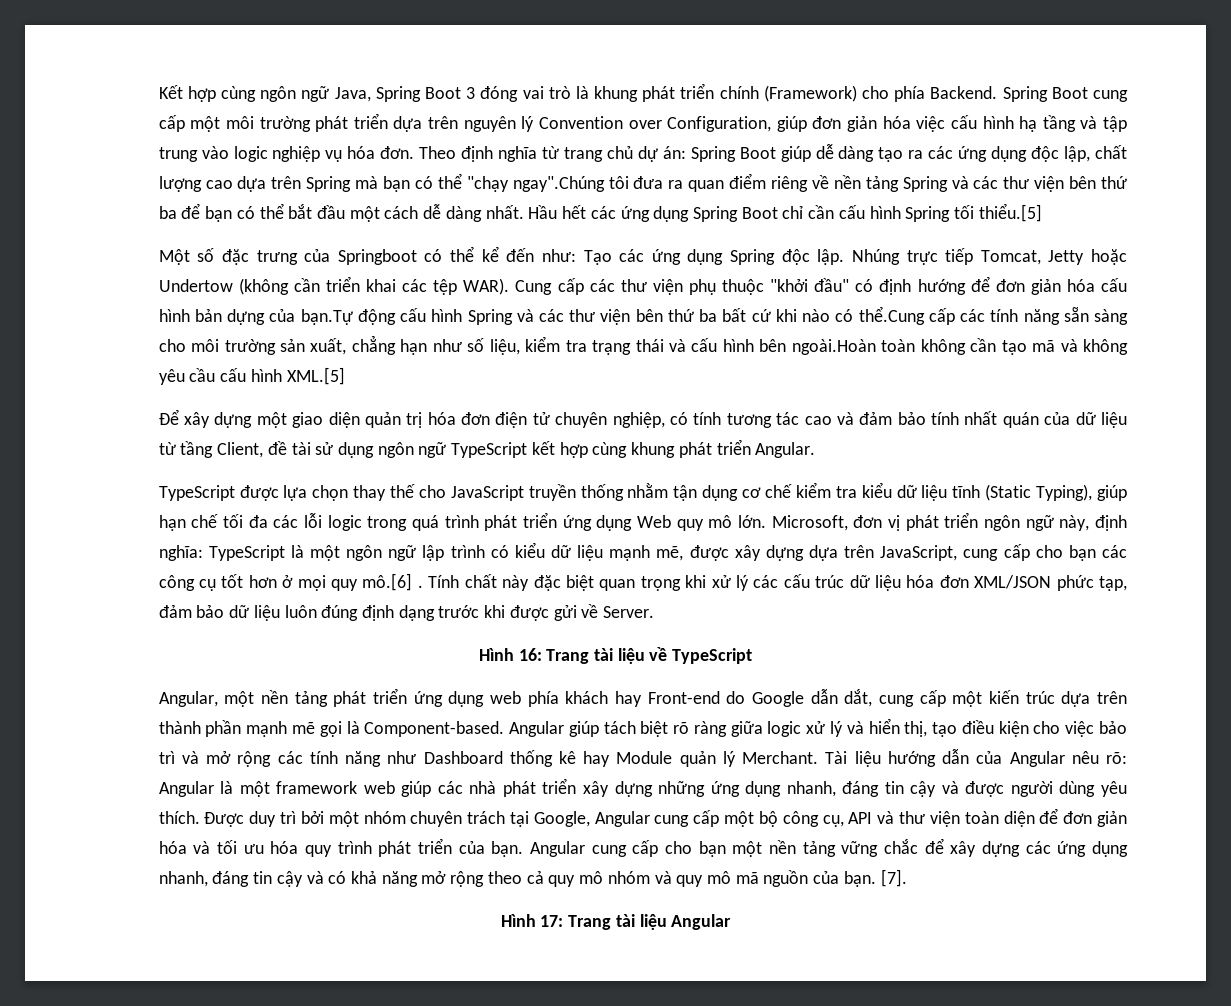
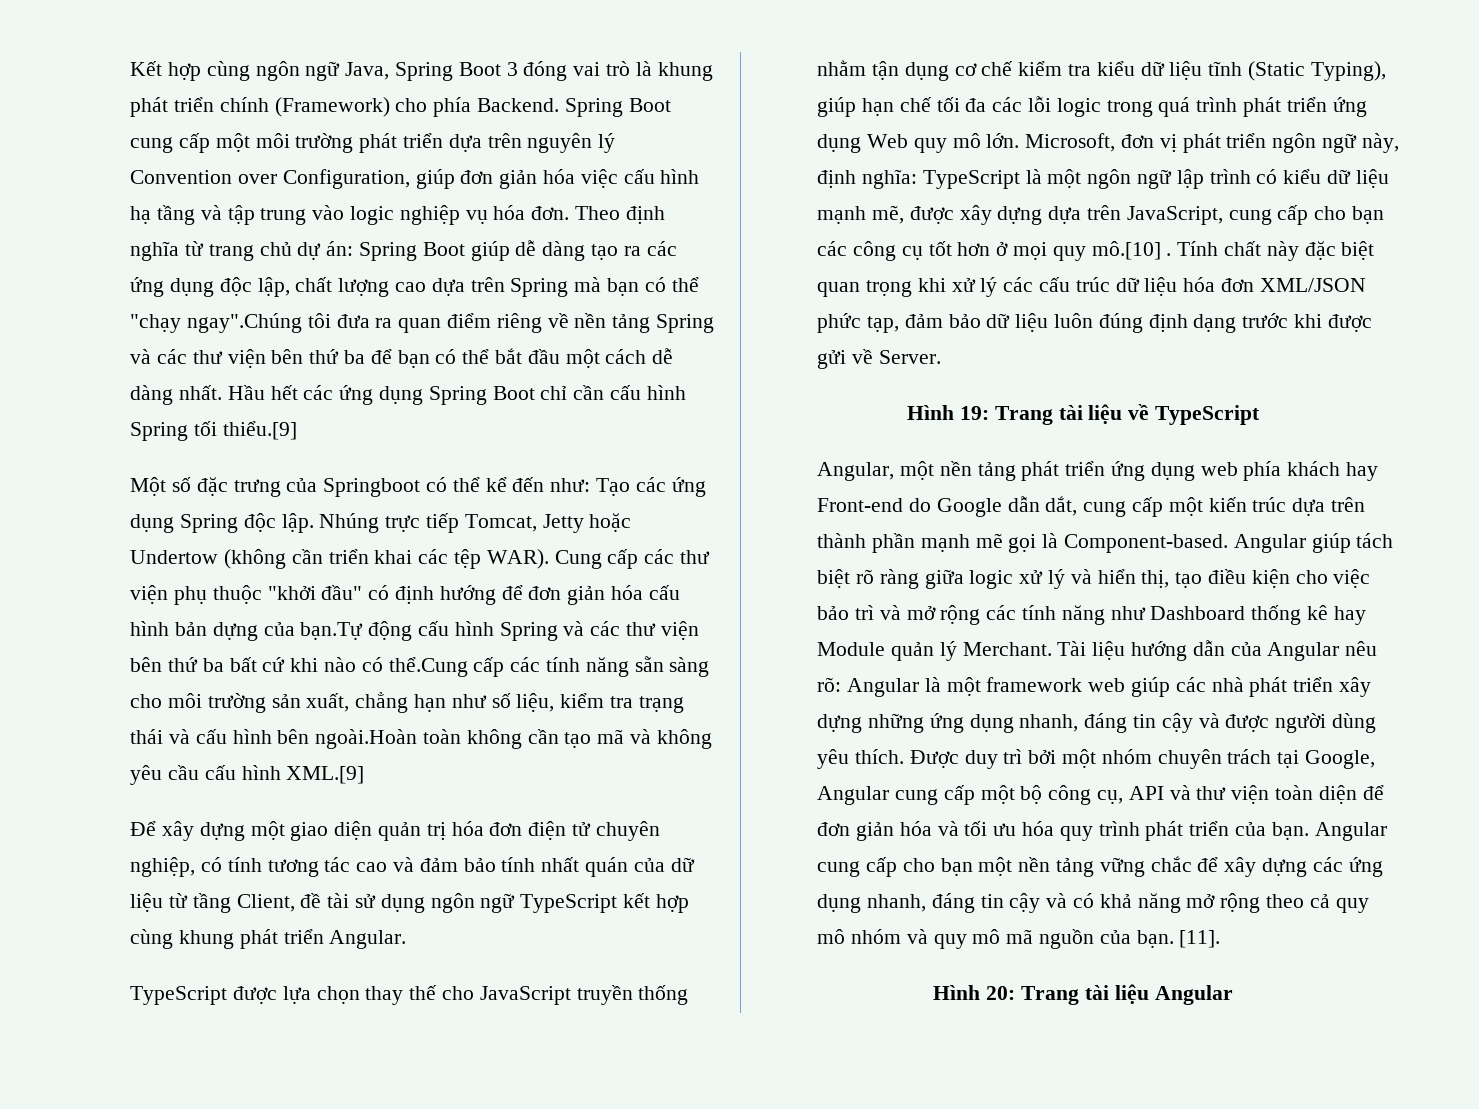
[978,203,1042,222] thiểu.[5] -> [222,421,297,440] thiểu.[9]
[286,367,345,385] XML.[5] -> [286,766,365,784] XML.[9]
[362,573,413,591] mô.[6] -> [1091,241,1161,260] mô.[10]
[518,648,542,661] 16: -> [959,406,989,420] 19:
[880,869,907,887] [500,914,564,927] [7]. // Hình 17: -> [1179,930,1221,948] [933,985,1016,1000] [11]. // Hình 20:

